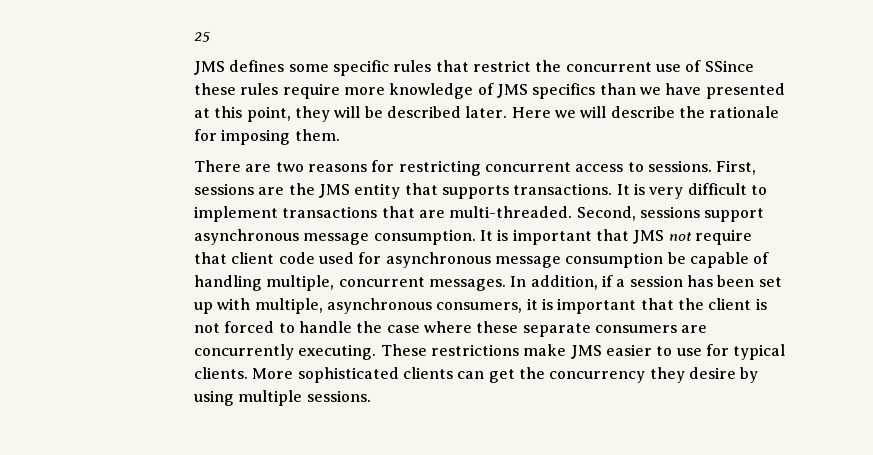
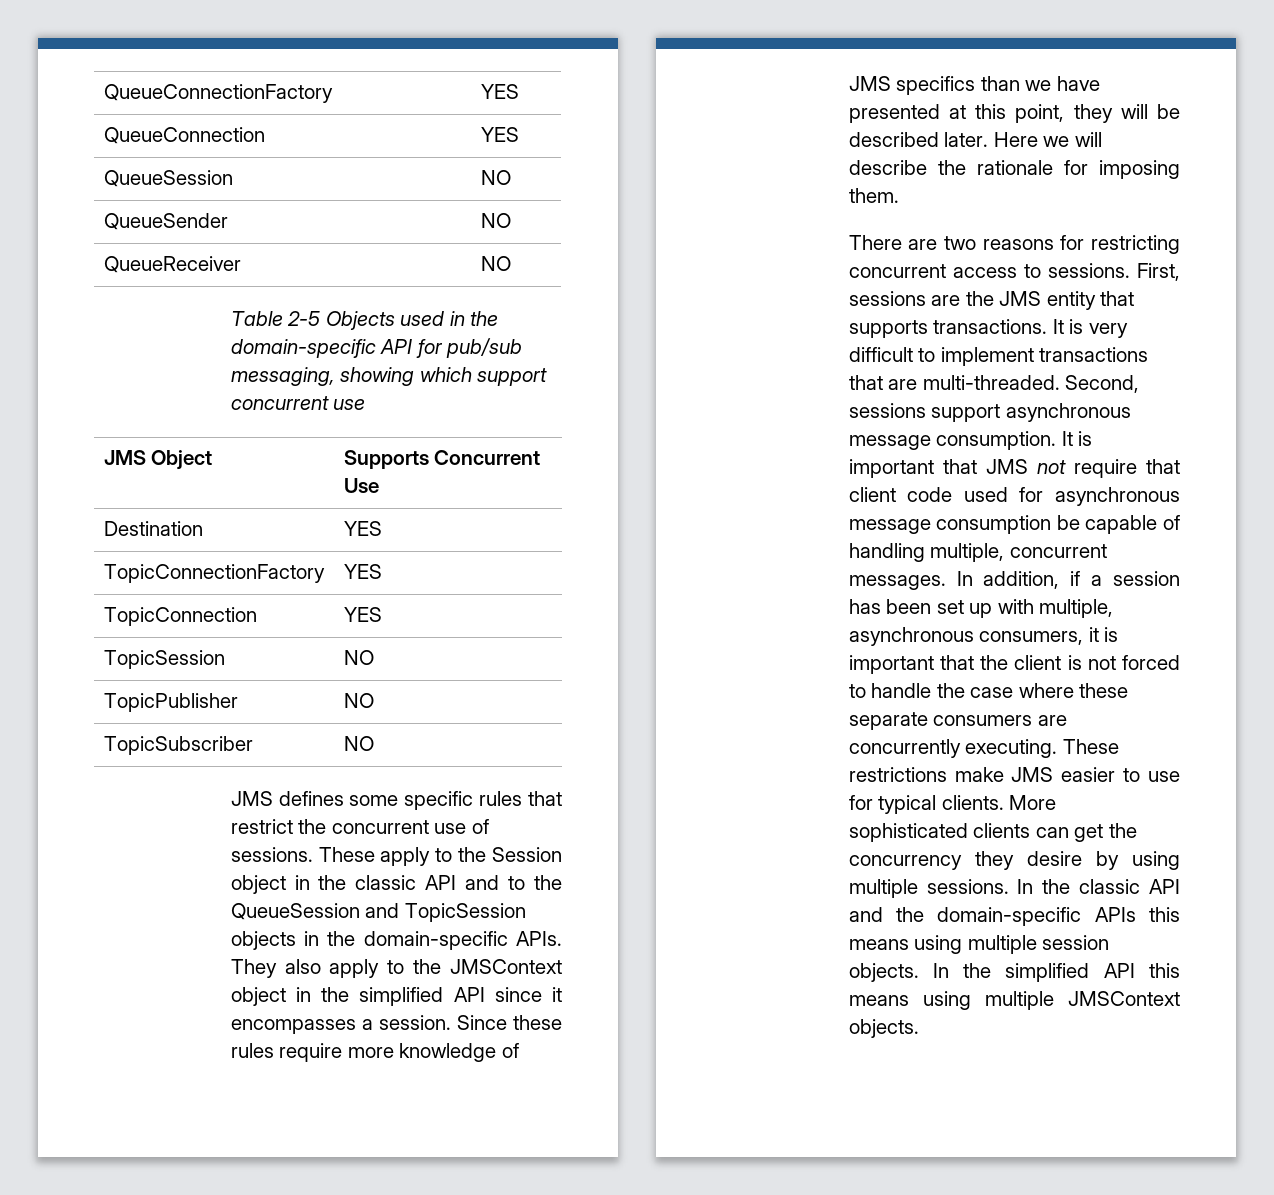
[194,31,211,42] 25 -> [103,84,333,103] [480,84,519,99] [103,127,265,144] [480,127,519,142] [103,170,233,187] [480,170,511,185] [103,213,228,230] [480,213,511,228] [103,256,241,273] [480,256,511,271] [230,311,499,330] [230,338,523,358] [230,367,548,386] [230,396,366,410] [103,450,213,470] [343,450,541,469] [343,478,379,493] [103,521,203,536] [343,521,382,536] [103,564,325,583] [343,564,382,579] [103,607,257,626] [343,607,382,622] [103,650,225,669] [343,650,374,665] [103,693,238,712] [343,693,374,708] [103,736,253,755] [343,736,374,751] QueueConnectionFactory | YES // QueueConnection | YES // QueueSession | NO // QueueSender | NO // QueueReceiver | NO // Table 2-5 Objects used in the domain-specific API for pub/sub messaging, showing which support concurrent use // JMS Object | Supports Concurrent Use // Destination | YES // TopicConnectionFactory | YES // TopicConnection | YES // TopicSession | NO // TopicPublisher | NO // TopicSubscriber | NO
[704,60,754,72] SSince -> [230,847,562,866] [230,875,562,894] [230,903,526,922] [230,931,562,950] [230,959,562,978] [230,987,562,1006] [230,1015,507,1034] sessions. These apply to the Session object in the classic API and to the QueueSession and TopicSession objects in the domain-specific APIs. They also apply to the JMSContext object in the simplified API since it encompasses a session. Since
(371, 396) none -> [1017,879,1180,894] [848,907,1180,926] [848,935,1110,954] [848,963,1180,982] [848,991,1180,1010] [848,1019,919,1038] In the classic API and the domain-specific APIs this means using multiple session objects. In the simplified API this means using multiple JMSContext objects.

